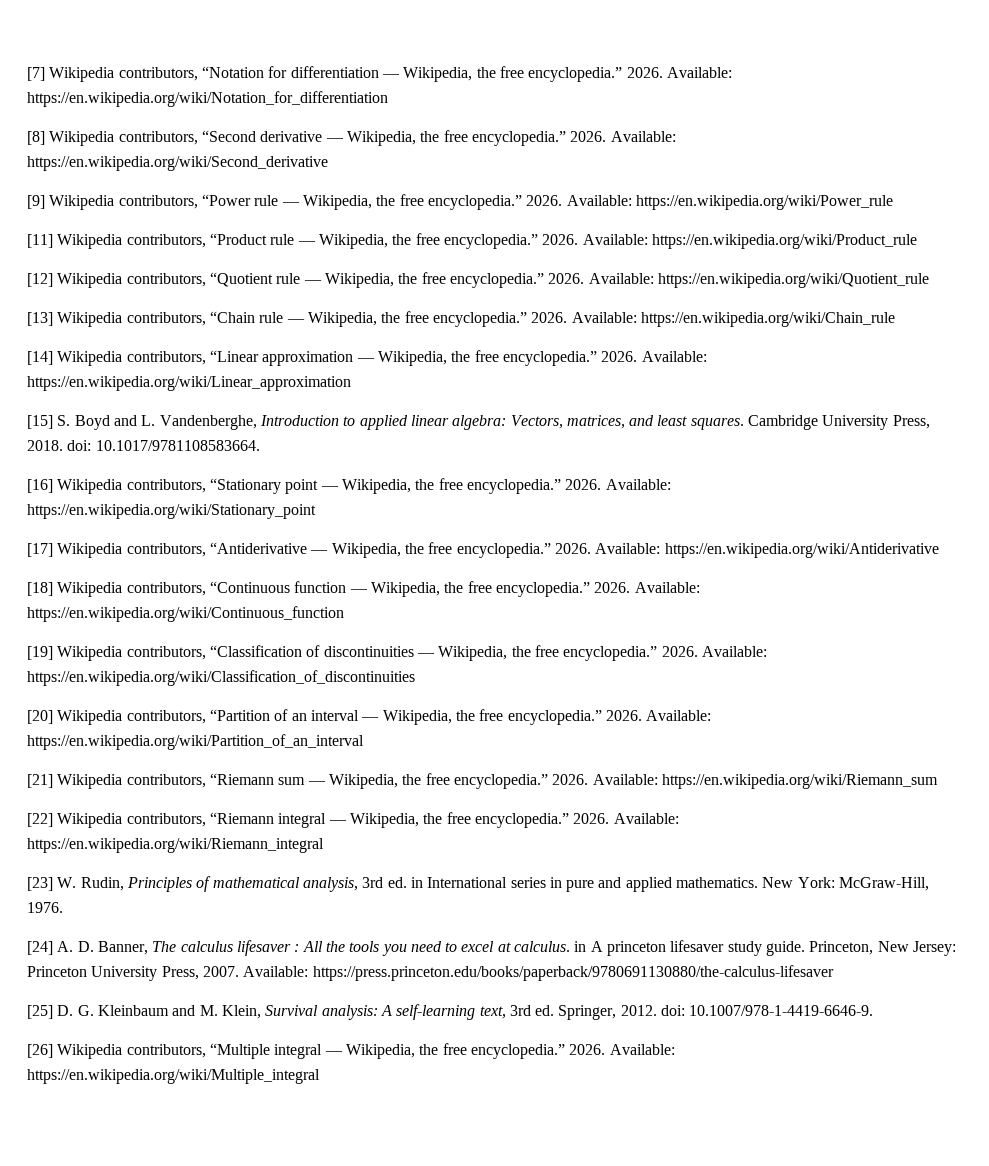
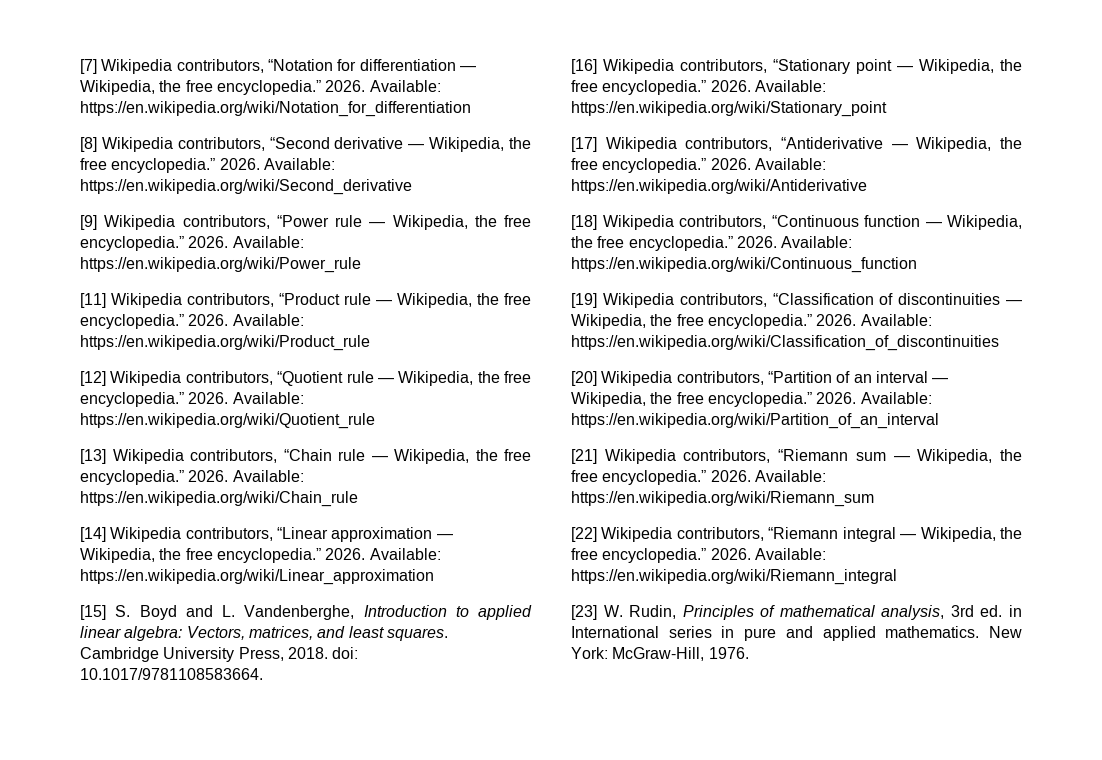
[27,940,957,956] [27,965,834,981] [27,1004,874,1020] [27,1043,675,1059] [27,1069,320,1084] // [24] A. D. Banner, The calculus lifesaver : All the tools you need to excel at calculus. in A princeton lifesaver study guide. Princeton, New Jersey: Princeton University Press, 2007. Available: https://press.princeton.edu/books/paperback/9780691130880/the-calculus-lifesaver // [25] D. G. Kleinbaum and M. Klein, Survival analysis: A self-learning text, 3rd ed. Springer, 2012. doi: 10.1007/978-1-4419-6646-9. // [26] Wikipedia contributors, “Multiple integral — Wikipedia, the free encyclopedia.” 2026. Available: https://en.wikipedia.org/wiki/Multiple_integral -> (749, 653) none

